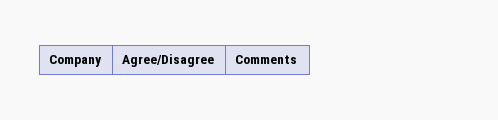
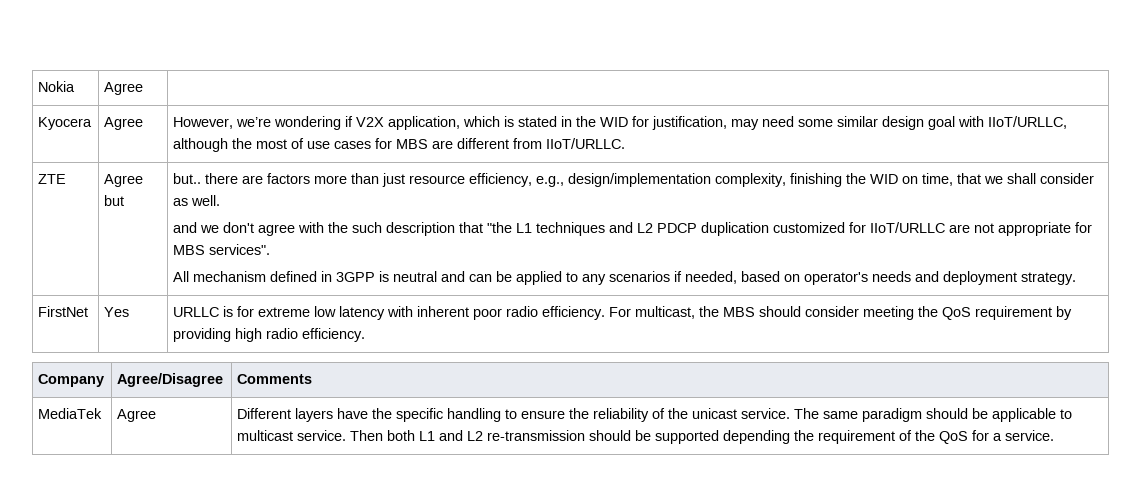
[49,55,103,67] [122,54,215,67] [235,55,298,64] Company | Agree/Disagree | Comments -> [38,81,76,92] [104,82,144,95] [38,117,93,130] [104,117,144,130] [173,116,1068,130] [173,138,626,152] [38,174,67,184] [104,174,144,187] [104,195,125,206] [173,173,1095,187] [173,195,221,206] [173,222,1093,236] [173,244,271,255] [173,271,1077,285] [38,306,89,317] [104,307,130,317] [173,306,1073,320] [173,328,366,342] [38,374,105,387] [117,373,224,387] [237,374,313,384] [38,408,103,419] [117,409,157,422] [237,408,1073,422] [237,430,1055,444] Nokia | Agree | // Kyocera | Agree | However, we’re wondering if V2X application, which is stated in the WID for justification, may need some similar design goal with IIoT/URLLC, although the most of use cases for MBS are different from IIoT/URLLC. // ZTE | Agree but | but.. there are factors more than just resource efficiency, e.g., design/implementation complexity, finishing the WID on time, that we shall consider as well. // and we don't agree with the such description that "the L1 techniques and L2 PDCP duplication customized for IIoT/URLLC are not appropriate for MBS services". // All mechanism defined in 3GPP is neutral and can be applied to any scenarios if needed, based on operator's needs and deployment strategy. // FirstNet | Yes | URLLC is for extreme low latency with inherent poor radio efficiency. For multicast, the MBS should consider meeting the QoS requirement by providing high radio efficiency. // Company | Agree/Disagree | Comments // MediaTek | Agree | Different layers have the specific handling to ensure the reliability of the unicast service. The same paradigm should be applicable to multicast service. Then both L1 and L2 re-transmission should be supported depending the requirement of the QoS for a service.

